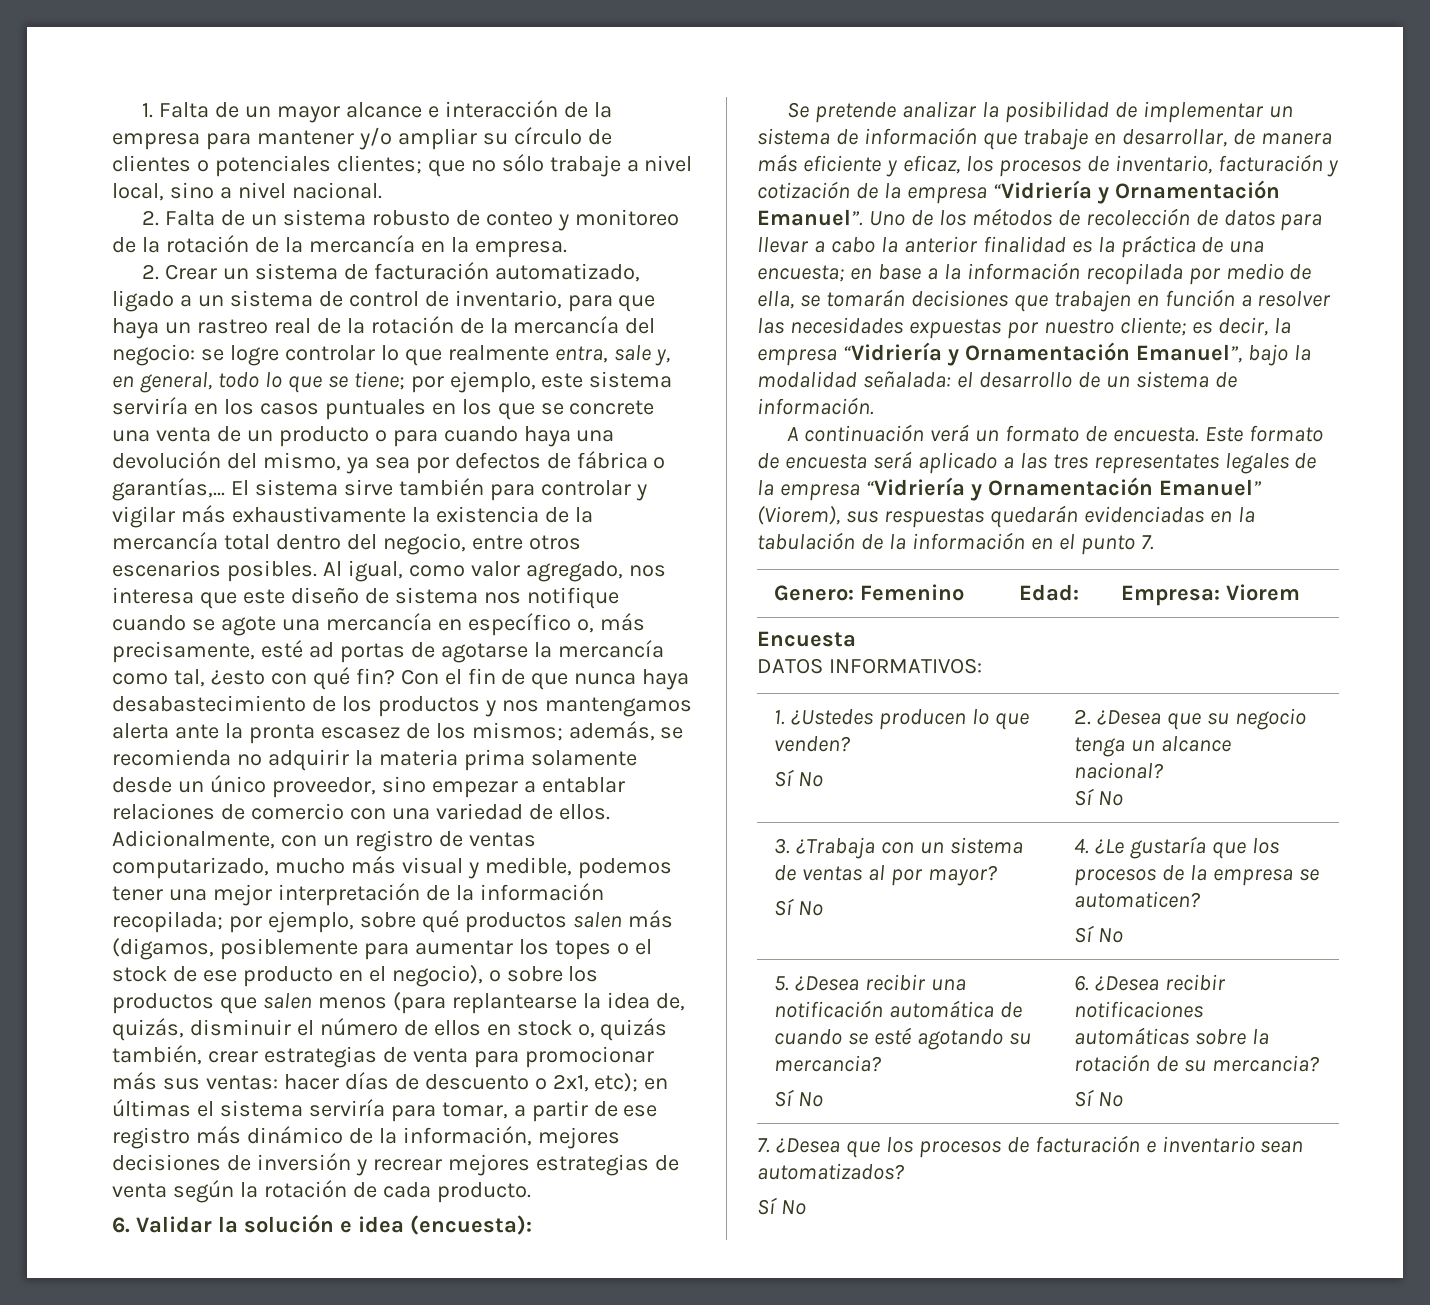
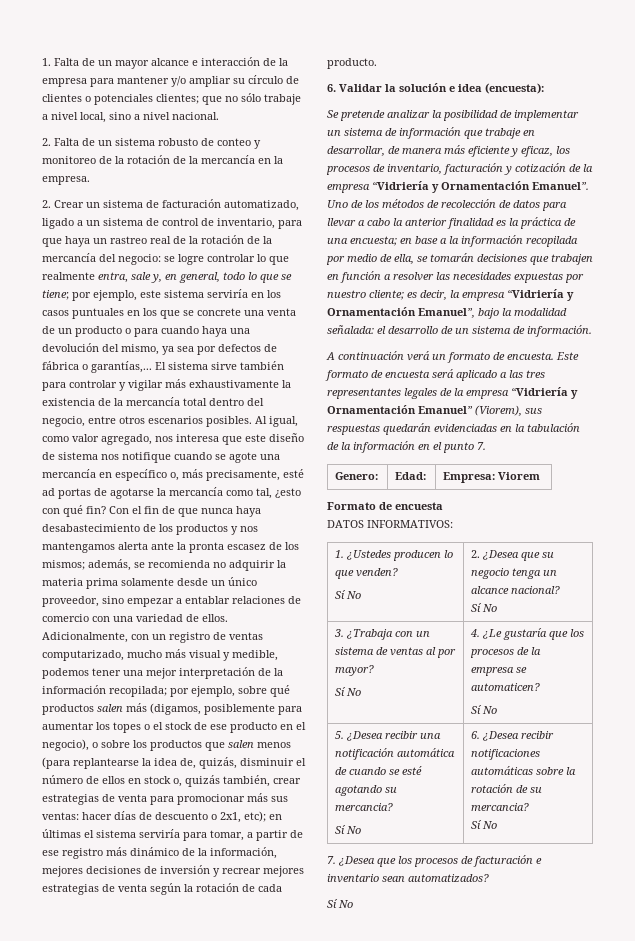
[1093,454,1219,474] representates -> [327,388,401,399] representantes
[859,584,964,601] Femenino -> (379, 476) none
[757,631,856,647] Encuesta -> [327,502,443,510] Formato de encuesta

